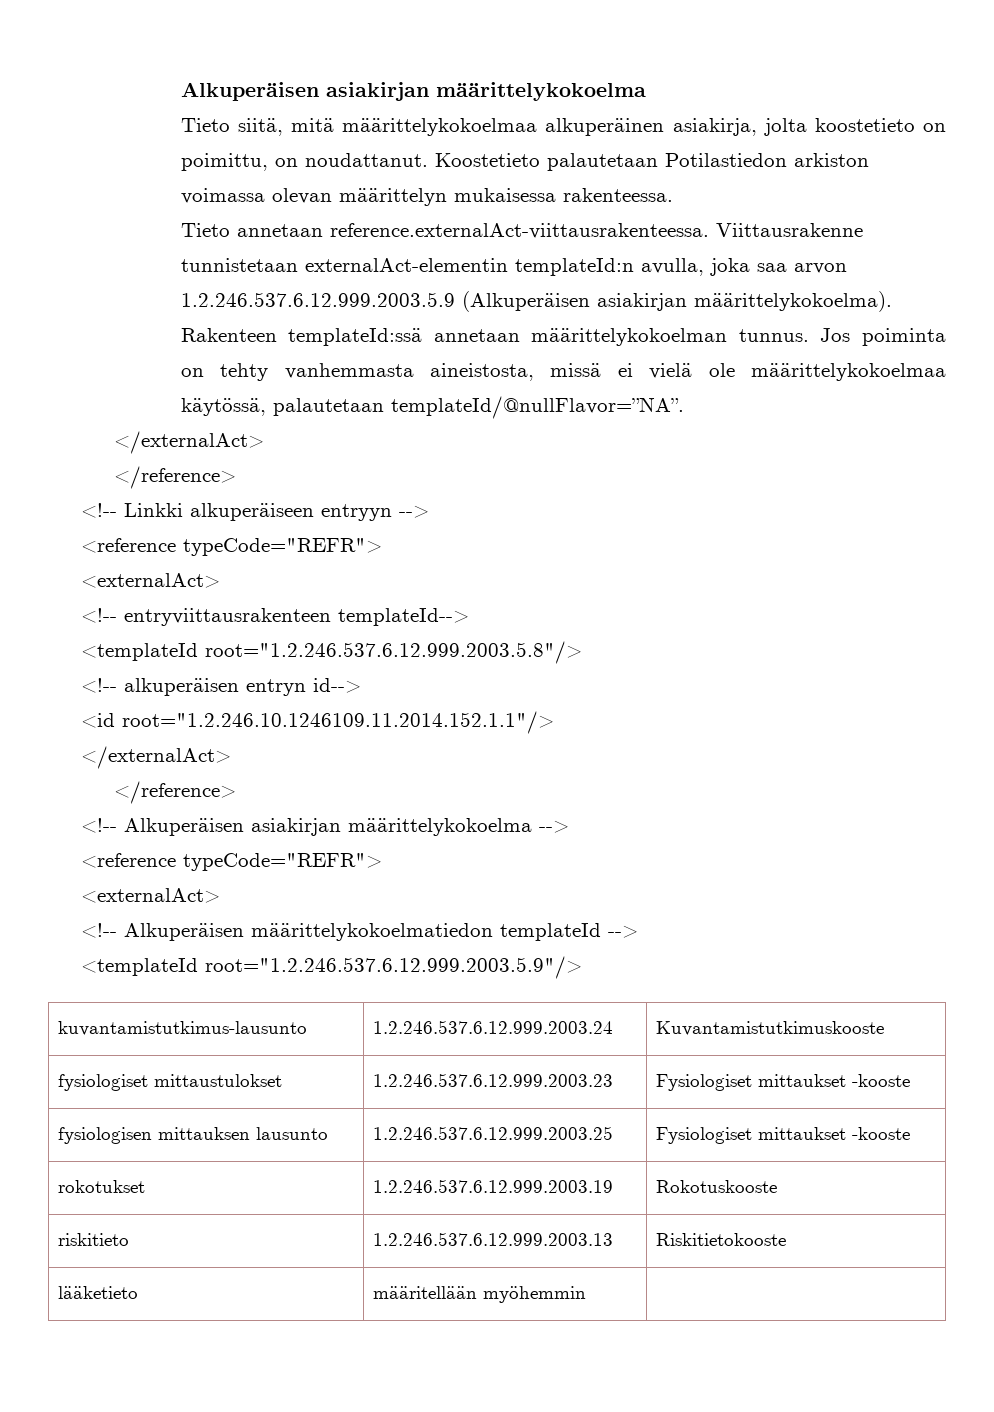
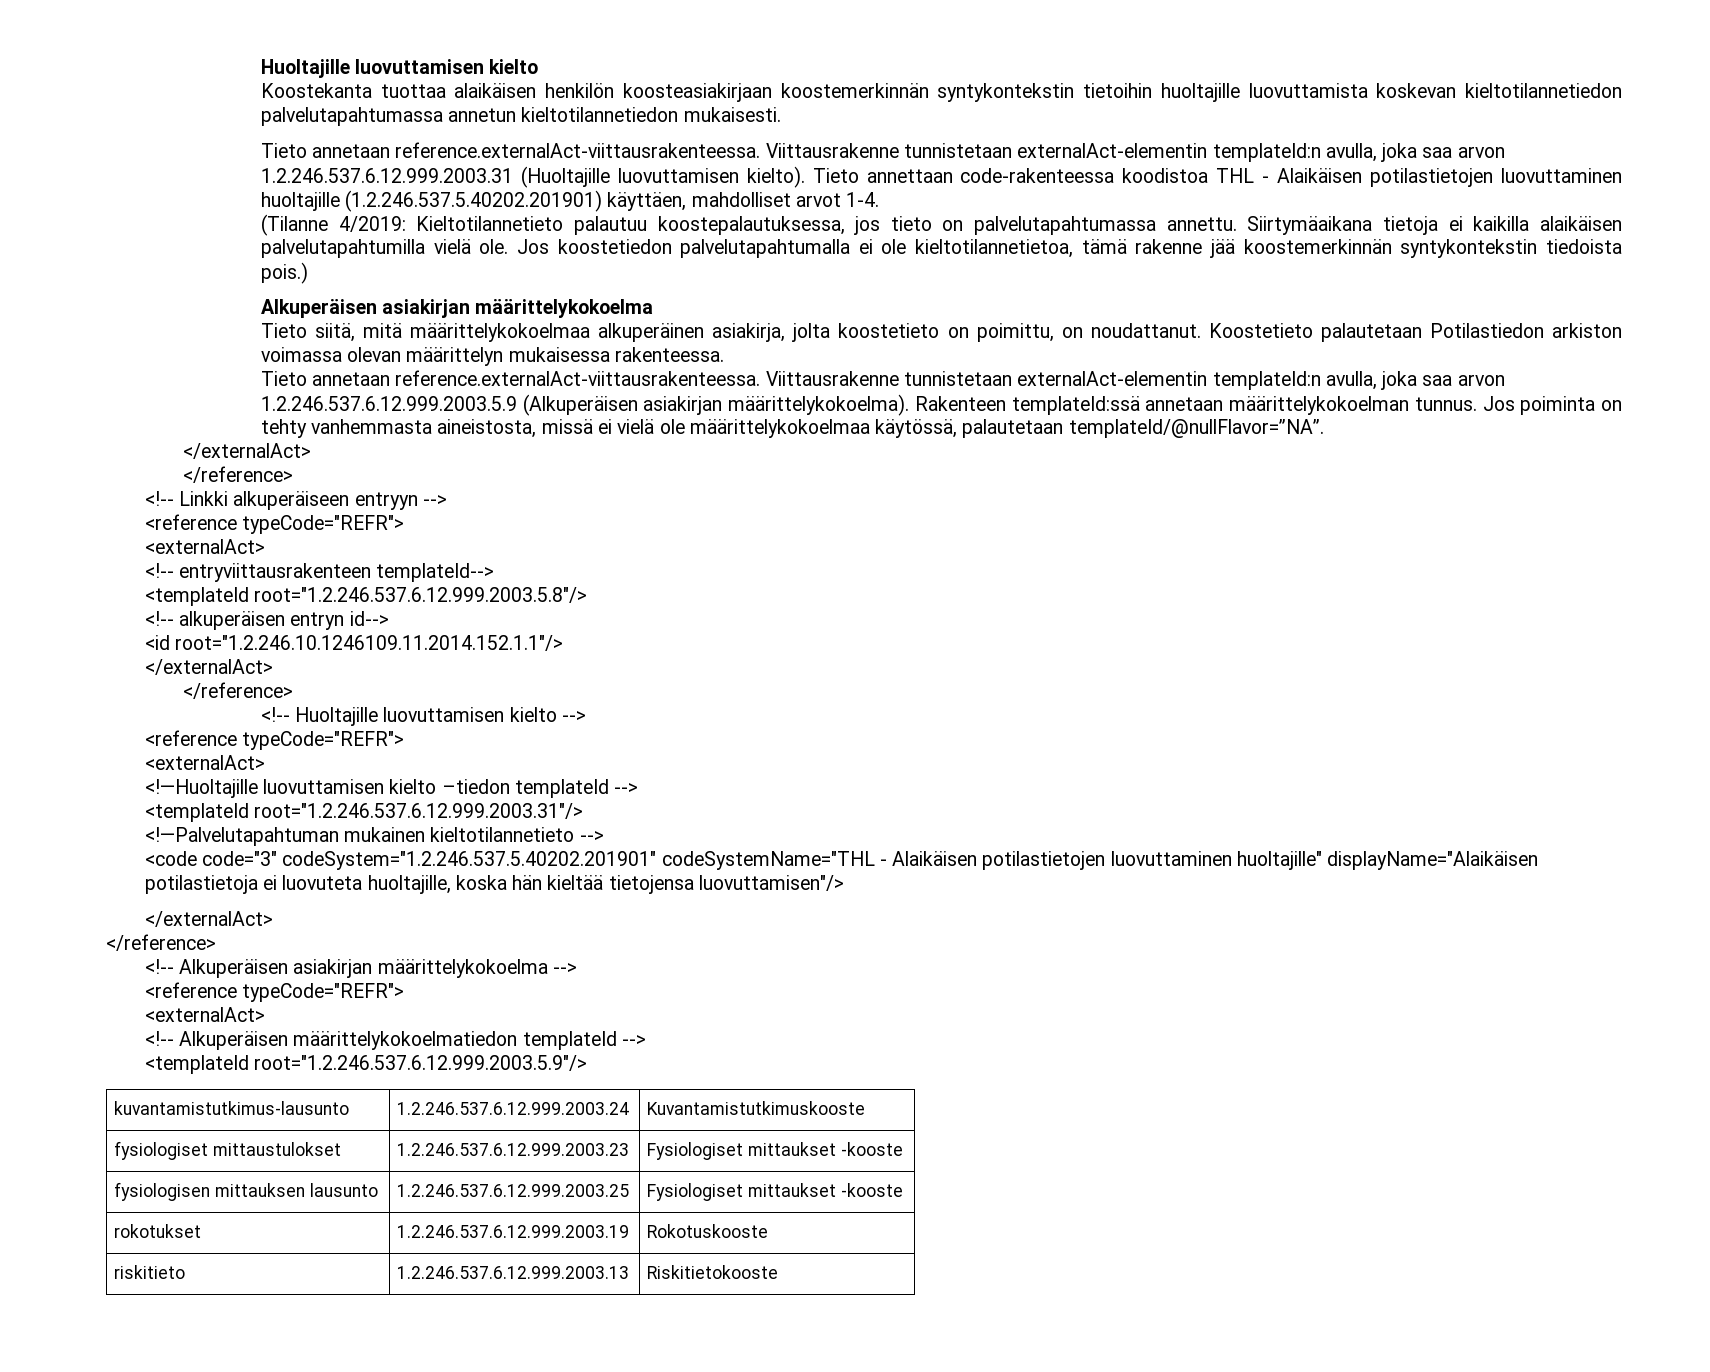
(180, 91) none -> [260,59,539,78] [260,83,1623,102] [260,107,781,126] [260,142,1505,162] [260,166,1623,188] [260,190,880,212] [260,214,1622,236] [260,239,1622,258] [260,262,308,284] Huoltajille luovuttamisen kielto // Koostekanta tuottaa alaikäisen henkilön koosteasiakirjaan koostemerkinnän syntykontekstin tietoihin huoltajille luovuttamista koskevan kieltotilannetiedon palvelutapahtumassa annetun kieltotilannetiedon mukaisesti. // Tieto annetaan reference.externalAct-viittausrakenteessa. Viittausrakenne tunnistetaan externalAct-elementin templateId:n avulla, joka saa arvon 1.2.246.537.6.12.999.2003.31 (Huoltajille luovuttamisen kielto). Tieto annettaan code-rakenteessa koodistoa THL - Alaikäisen potilastietojen luovuttaminen huoltajille (1.2.246.537.5.40202.201901) käyttäen, mahdolliset arvot 1-4. // (Tilanne 4/2019: Kieltotilannetieto palautuu koostepalautuksessa, jos tieto on palvelutapahtumassa annettu. Siirtymäaikana tietoja ei kaikilla alaikäisen palvelutapahtumilla vielä ole. Jos koostetiedon palvelutapahtumalla ei ole kieltotilannetietoa, tämä rakenne jää koostemerkinnän syntykontekstin tiedoista pois.) //
(237, 792) none -> [260,707,586,726] [144,730,404,750] [144,755,265,770] [144,779,639,798] [144,803,583,822] [144,827,604,846] [144,851,1539,870] [144,875,844,894] [144,911,273,927] [106,934,216,951] // <!-- Huoltajille luovuttamisen kielto --> // <reference typeCode="REFR"> // <externalAct> // <!—Huoltajille luovuttamisen kielto –tiedon templateId --> // <templateId root="1.2.246.537.6.12.999.2003.31"/> // <!—Palvelutapahtuman mukainen kieltotilannetieto --> // <code code="3" codeSystem="1.2.246.537.5.40202.201901" codeSystemName="THL - Alaikäisen potilastietojen luovuttaminen huoltajille" displayName="Alaikäisen potilastietoja ei luovuteta huoltajille, koska hän kieltää tietojensa luovuttamisen"/> // </externalAct> // </reference>
[58,1286,139,1299] [373,1286,587,1303] // lääketieto | määritellään myöhemmin | -> (779, 1272) none

